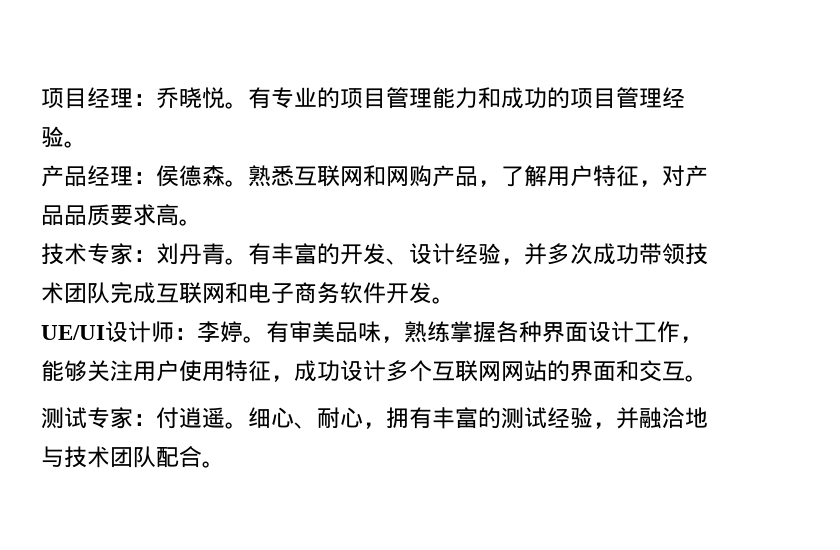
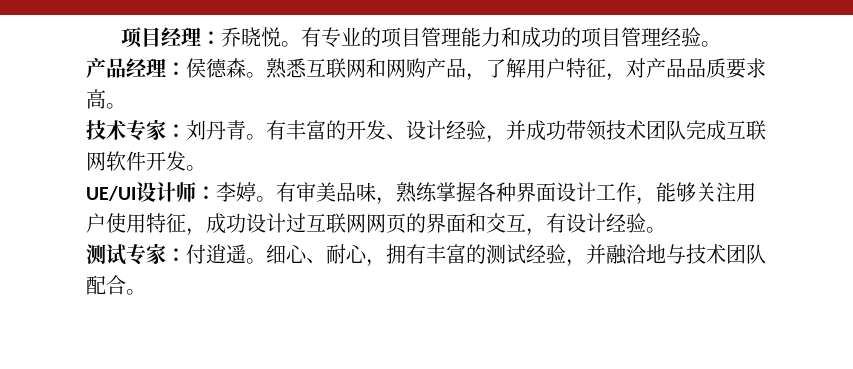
[547,243,593,265] 多次 -> (526, 130) none
[225,282,340,304] 和电子商务 -> (106, 161) none
[386,360,432,382] 多个 -> [286,213,306,233] 过
[524,360,547,382] 站 -> [386,213,406,233] 页
(685, 371) none -> [526,213,646,236] ，有设计经验

